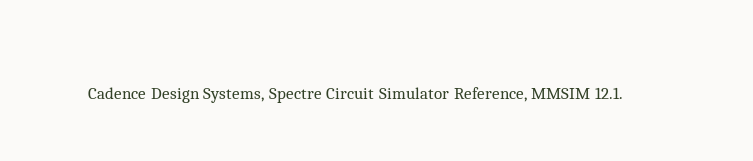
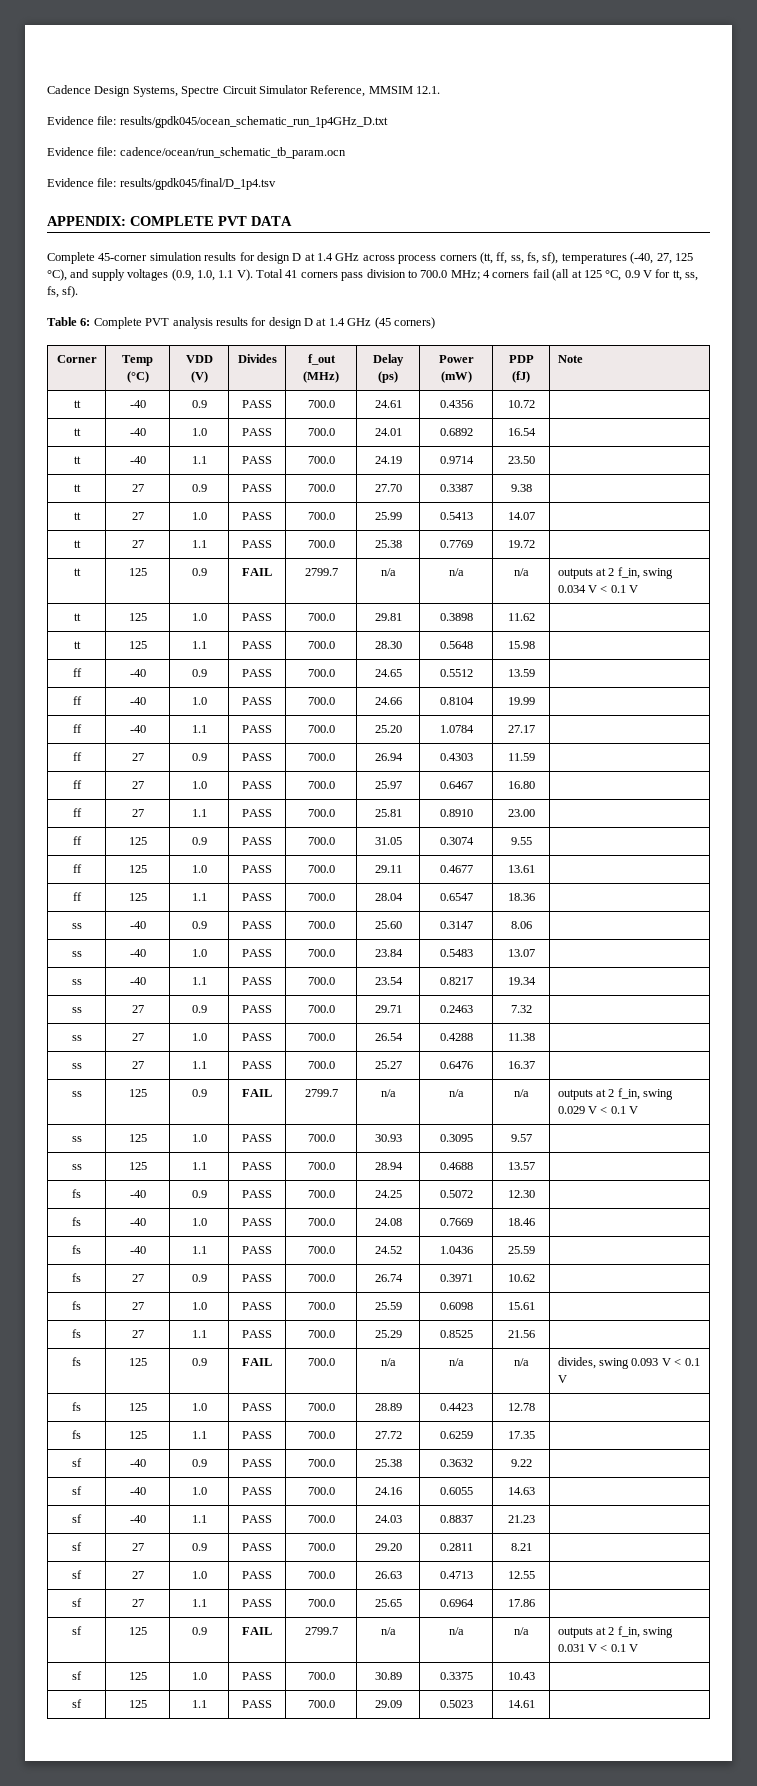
(623, 93) none -> [47,116,388,128] [47,147,346,159] [47,178,276,190] [47,216,292,226] [47,252,693,264] [47,269,699,281] [47,286,79,298] [47,317,435,329] [56,355,97,363] [122,355,153,366] [126,371,149,383] [185,355,213,363] [190,371,208,383] [237,354,277,363] [307,354,336,365] [303,371,339,383] [373,354,404,366] [378,371,398,383] [438,355,474,363] [440,371,472,383] [508,355,534,363] [512,371,530,383] [557,355,583,363] [73,400,81,408] [129,400,146,408] [191,400,207,408] [242,400,272,408] [307,400,335,408] [374,400,402,408] [439,400,473,408] [507,400,535,408] [73,428,81,436] [129,428,146,436] [191,428,207,436] [242,428,272,436] [307,428,335,436] [374,428,402,436] [439,428,473,436] [507,428,536,436] [73,456,81,464] [129,456,146,464] [191,456,207,464] [242,456,272,464] [307,456,335,464] [374,456,402,464] [439,456,474,464] [507,456,535,464] [73,484,81,492] [131,484,144,492] [191,484,207,492] [242,484,272,492] [307,484,335,492] [374,484,402,492] [439,484,473,492] [510,484,532,492] [73,512,81,520] [131,512,144,520] [191,512,207,520] [242,512,272,520] [307,512,335,520] [374,512,402,520] [439,512,473,520] [507,512,535,520] [73,540,81,548] [131,540,144,548] [191,540,207,548] [242,540,272,548] [307,540,335,548] [374,540,402,548] [439,540,473,548] [507,540,535,548] [73,568,81,576] [128,568,147,576] [191,568,207,576] [242,568,272,576] [304,568,338,576] [380,568,396,576] [448,568,464,576] [513,568,529,576] [557,567,674,579] [557,585,639,593] [73,613,81,621] [128,613,147,621] [191,613,207,621] [242,613,272,621] [307,613,335,621] [374,613,402,621] [439,613,473,621] [507,613,535,621] [73,641,81,649] [128,641,147,649] [191,641,207,649] [242,641,272,649] [307,641,335,649] [374,641,402,649] [439,641,473,649] [507,641,535,649] [72,668,82,677] [129,669,146,677] [191,669,207,677] [242,669,272,677] [307,669,335,677] [374,669,402,677] [439,669,473,677] [507,669,535,677] [72,696,82,705] [129,697,146,705] [191,697,207,705] [242,697,272,705] [307,697,335,705] [374,697,402,705] [439,697,474,705] [507,697,535,705] [72,724,82,733] [129,725,146,733] [191,725,207,733] [242,725,272,733] [307,725,335,733] [374,725,402,733] [439,725,474,733] [507,725,535,733] [72,752,82,761] [131,753,144,761] [191,753,207,761] [242,753,272,761] [307,753,335,761] [374,753,403,761] [439,753,473,761] [507,753,535,761] [72,780,82,789] [131,781,144,789] [191,781,207,789] [242,781,272,789] [307,781,335,789] [374,781,402,789] [439,781,473,789] [507,781,535,789] [72,808,82,817] [131,809,144,817] [191,809,207,817] [242,809,272,817] [307,809,335,817] [374,809,402,817] [439,809,473,817] [507,809,535,817] [72,836,82,845] [128,837,147,845] [191,837,207,845] [242,837,272,845] [307,837,335,845] [374,837,402,845] [439,837,474,845] [510,837,532,845] [72,864,82,873] [128,865,147,873] [191,865,207,873] [242,865,272,873] [307,865,335,873] [374,865,402,873] [439,865,473,873] [507,865,535,873] [72,892,82,901] [128,893,147,901] [191,893,207,901] [242,893,272,901] [307,893,335,901] [374,893,403,901] [439,893,473,901] [507,893,535,901] [71,923,82,929] [129,921,146,929] [191,921,207,929] [242,921,272,929] [307,921,335,929] [374,921,402,929] [439,921,473,929] [510,921,532,929] [71,951,82,957] [129,949,146,957] [191,949,207,957] [242,949,272,957] [307,949,335,957] [374,949,403,957] [439,949,473,957] [507,949,535,957] [71,979,82,985] [129,977,146,985] [191,977,207,985] [242,977,272,985] [307,977,335,985] [374,977,403,985] [439,977,473,985] [507,977,536,985] [71,1007,82,1013] [131,1005,144,1013] [191,1005,207,1013] [242,1005,272,1013] [307,1005,335,1013] [374,1005,402,1013] [439,1005,473,1013] [510,1005,532,1013] [71,1035,82,1041] [131,1033,144,1041] [191,1033,207,1041] [242,1033,272,1041] [307,1033,335,1041] [374,1033,403,1041] [439,1033,473,1041] [507,1033,535,1041] [71,1063,82,1069] [131,1061,144,1069] [191,1061,207,1069] [242,1061,272,1069] [307,1061,335,1069] [374,1061,402,1069] [439,1061,473,1069] [507,1061,535,1069] [71,1091,82,1097] [128,1089,147,1097] [191,1089,207,1097] [242,1089,272,1097] [304,1089,338,1097] [380,1089,396,1097] [448,1089,464,1097] [513,1089,529,1097] [557,1088,674,1100] [557,1106,639,1114] [71,1136,82,1142] [128,1134,147,1142] [191,1134,207,1142] [242,1134,272,1142] [307,1134,335,1142] [374,1134,402,1142] [439,1134,473,1142] [510,1134,532,1142] [71,1164,82,1170] [128,1162,147,1170] [191,1162,207,1170] [242,1162,272,1170] [307,1162,335,1170] [374,1162,403,1170] [439,1162,473,1170] [507,1162,535,1170] [72,1189,81,1198] [129,1190,146,1198] [191,1190,207,1198] [242,1190,272,1198] [307,1190,335,1198] [374,1190,402,1198] [439,1190,473,1198] [507,1190,535,1198] [72,1217,81,1226] [129,1218,146,1226] [191,1218,207,1226] [242,1218,272,1226] [307,1218,335,1226] [374,1218,402,1226] [439,1218,473,1226] [507,1218,535,1226] [72,1245,81,1254] [129,1246,146,1254] [191,1246,207,1254] [242,1246,272,1254] [307,1246,335,1254] [374,1246,402,1254] [439,1246,473,1254] [507,1246,535,1254] [72,1273,81,1282] [131,1274,144,1282] [191,1274,207,1282] [242,1274,272,1282] [307,1274,335,1282] [374,1274,403,1282] [439,1274,473,1282] [507,1274,535,1282] [72,1301,81,1310] [131,1302,144,1310] [191,1302,207,1310] [242,1302,272,1310] [307,1302,335,1310] [374,1302,402,1310] [439,1302,473,1310] [507,1302,535,1310] [72,1329,81,1338] [131,1330,144,1338] [191,1330,207,1338] [242,1330,272,1338] [307,1330,335,1338] [374,1330,402,1338] [439,1330,473,1338] [507,1330,535,1338] [72,1357,81,1366] [128,1358,147,1366] [191,1358,207,1366] [242,1358,272,1366] [307,1358,335,1366] [380,1358,396,1366] [448,1358,464,1366] [513,1358,529,1366] [557,1357,700,1369] [557,1375,567,1383] [72,1402,81,1411] [128,1403,147,1411] [191,1403,207,1411] [242,1403,272,1411] [307,1403,335,1411] [374,1403,402,1411] [439,1403,473,1411] [507,1403,535,1411] [72,1430,81,1439] [128,1431,147,1439] [191,1431,207,1439] [242,1431,272,1439] [307,1431,335,1439] [374,1431,402,1439] [439,1431,473,1439] [507,1431,535,1439] [72,1458,82,1467] [129,1459,146,1467] [191,1459,207,1467] [242,1459,272,1467] [307,1459,335,1467] [374,1459,402,1467] [439,1459,473,1467] [510,1459,532,1467] [72,1486,82,1495] [129,1487,146,1495] [191,1487,207,1495] [242,1487,272,1495] [307,1487,335,1495] [374,1487,402,1495] [439,1487,473,1495] [507,1487,535,1495] [72,1514,82,1523] [129,1515,146,1523] [191,1515,207,1523] [242,1515,272,1523] [307,1515,335,1523] [374,1515,402,1523] [439,1515,473,1523] [507,1515,535,1523] [72,1542,82,1551] [131,1543,144,1551] [191,1543,207,1551] [242,1543,272,1551] [307,1543,335,1551] [374,1543,402,1551] [439,1543,473,1551] [510,1543,532,1551] [72,1570,82,1579] [131,1571,144,1579] [191,1571,207,1579] [242,1571,272,1579] [307,1571,335,1579] [374,1571,402,1579] [439,1571,473,1579] [507,1571,535,1579] [72,1598,82,1607] [131,1599,144,1607] [191,1599,207,1607] [242,1599,272,1607] [307,1599,335,1607] [374,1599,402,1607] [439,1599,474,1607] [507,1599,535,1607] [72,1626,82,1635] [128,1627,147,1635] [191,1627,207,1635] [242,1627,272,1635] [304,1627,338,1635] [380,1627,396,1635] [448,1627,464,1635] [513,1627,529,1635] [557,1626,674,1638] [557,1644,639,1652] [72,1671,82,1680] [128,1672,147,1680] [191,1672,207,1680] [242,1672,272,1680] [307,1672,335,1680] [374,1672,402,1680] [439,1672,473,1680] [507,1672,535,1680] [72,1699,82,1708] [128,1700,147,1708] [191,1700,207,1708] [242,1700,272,1708] [307,1700,335,1708] [374,1700,402,1708] [439,1700,473,1708] [507,1700,535,1708] // Evidence file: results/gpdk045/ocean_schematic_run_1p4GHz_D.txt // Evidence file: cadence/ocean/run_schematic_tb_param.ocn // Evidence file: results/gpdk045/final/D_1p4.tsv // APPENDIX: COMPLETE PVT DATA // Complete 45-corner simulation results for design D at 1.4 GHz across process corners (tt, ff, ss, fs, sf), temperatures (-40, 27, 125 °C), and supply voltages (0.9, 1.0, 1.1 V). Total 41 corners pass division to 700.0 MHz; 4 corners fail (all at 125 °C, 0.9 V for tt, ss, fs, sf). // Table 6: Complete PVT analysis results for design D at 1.4 GHz (45 corners) // Corner | Temp (°C) | VDD (V) | Divides | f_out (MHz) | Delay (ps) | Power (mW) | PDP (fJ) | Note // tt | -40 | 0.9 | PASS | 700.0 | 24.61 | 0.4356 | 10.72 | // tt | -40 | 1.0 | PASS | 700.0 | 24.01 | 0.6892 | 16.54 | // tt | -40 | 1.1 | PASS | 700.0 | 24.19 | 0.9714 | 23.50 | // tt | 27 | 0.9 | PASS | 700.0 | 27.70 | 0.3387 | 9.38 | // tt | 27 | 1.0 | PASS | 700.0 | 25.99 | 0.5413 | 14.07 | // tt | 27 | 1.1 | PASS | 700.0 | 25.38 | 0.7769 | 19.72 | // tt | 125 | 0.9 | FAIL | 2799.7 | n/a | n/a | n/a | outputs at 2 f_in, swing 0.034 V < 0.1 V // tt | 125 | 1.0 | PASS | 700.0 | 29.81 | 0.3898 | 11.62 | // tt | 125 | 1.1 | PASS | 700.0 | 28.30 | 0.5648 | 15.98 | // ff | -40 | 0.9 | PASS | 700.0 | 24.65 | 0.5512 | 13.59 | // ff | -40 | 1.0 | PASS | 700.0 | 24.66 | 0.8104 | 19.99 | // ff | -40 | 1.1 | PASS | 700.0 | 25.20 | 1.0784 | 27.17 | // ff | 27 | 0.9 | PASS | 700.0 | 26.94 | 0.4303 | 11.59 | // ff | 27 | 1.0 | PASS | 700.0 | 25.97 | 0.6467 | 16.80 | // ff | 27 | 1.1 | PASS | 700.0 | 25.81 | 0.8910 | 23.00 | // ff | 125 | 0.9 | PASS | 700.0 | 31.05 | 0.3074 | 9.55 | // ff | 125 | 1.0 | PASS | 700.0 | 29.11 | 0.4677 | 13.61 | // ff | 125 | 1.1 | PASS | 700.0 | 28.04 | 0.6547 | 18.36 | // ss | -40 | 0.9 | PASS | 700.0 | 25.60 | 0.3147 | 8.06 | // ss | -40 | 1.0 | PASS | 700.0 | 23.84 | 0.5483 | 13.07 | // ss | -40 | 1.1 | PASS | 700.0 | 23.54 | 0.8217 | 19.34 | // ss | 27 | 0.9 | PASS | 700.0 | 29.71 | 0.2463 | 7.32 | // ss | 27 | 1.0 | PASS | 700.0 | 26.54 | 0.4288 | 11.38 | // ss | 27 | 1.1 | PASS | 700.0 | 25.27 | 0.6476 | 16.37 | // ss | 125 | 0.9 | FAIL | 2799.7 | n/a | n/a | n/a | outputs at 2 f_in, swing 0.029 V < 0.1 V // ss | 125 | 1.0 | PASS | 700.0 | 30.93 | 0.3095 | 9.57 | // ss | 125 | 1.1 | PASS | 700.0 | 28.94 | 0.4688 | 13.57 | // fs | -40 | 0.9 | PASS | 700.0 | 24.25 | 0.5072 | 12.30 | // fs | -40 | 1.0 | PASS | 700.0 | 24.08 | 0.7669 | 18.46 | // fs | -40 | 1.1 | PASS | 700.0 | 24.52 | 1.0436 | 25.59 | // fs | 27 | 0.9 | PASS | 700.0 | 26.74 | 0.3971 | 10.62 | // fs | 27 | 1.0 | PASS | 700.0 | 25.59 | 0.6098 | 15.61 | // fs | 27 | 1.1 | PASS | 700.0 | 25.29 | 0.8525 | 21.56 | // fs | 125 | 0.9 | FAIL | 700.0 | n/a | n/a | n/a | divides, swing 0.093 V < 0.1 V // fs | 125 | 1.0 | PASS | 700.0 | 28.89 | 0.4423 | 12.78 | // fs | 125 | 1.1 | PASS | 700.0 | 27.72 | 0.6259 | 17.35 | // sf | -40 | 0.9 | PASS | 700.0 | 25.38 | 0.3632 | 9.22 | // sf | -40 | 1.0 | PASS | 700.0 | 24.16 | 0.6055 | 14.63 | // sf | -40 | 1.1 | PASS | 700.0 | 24.03 | 0.8837 | 21.23 | // sf | 27 | 0.9 | PASS | 700.0 | 29.20 | 0.2811 | 8.21 | // sf | 27 | 1.0 | PASS | 700.0 | 26.63 | 0.4713 | 12.55 | // sf | 27 | 1.1 | PASS | 700.0 | 25.65 | 0.6964 | 17.86 | // sf | 125 | 0.9 | FAIL | 2799.7 | n/a | n/a | n/a | outputs at 2 f_in, swing 0.031 V < 0.1 V // sf | 125 | 1.0 | PASS | 700.0 | 30.89 | 0.3375 | 10.43 | // sf | 125 | 1.1 | PASS | 700.0 | 29.09 | 0.5023 | 14.61 |

